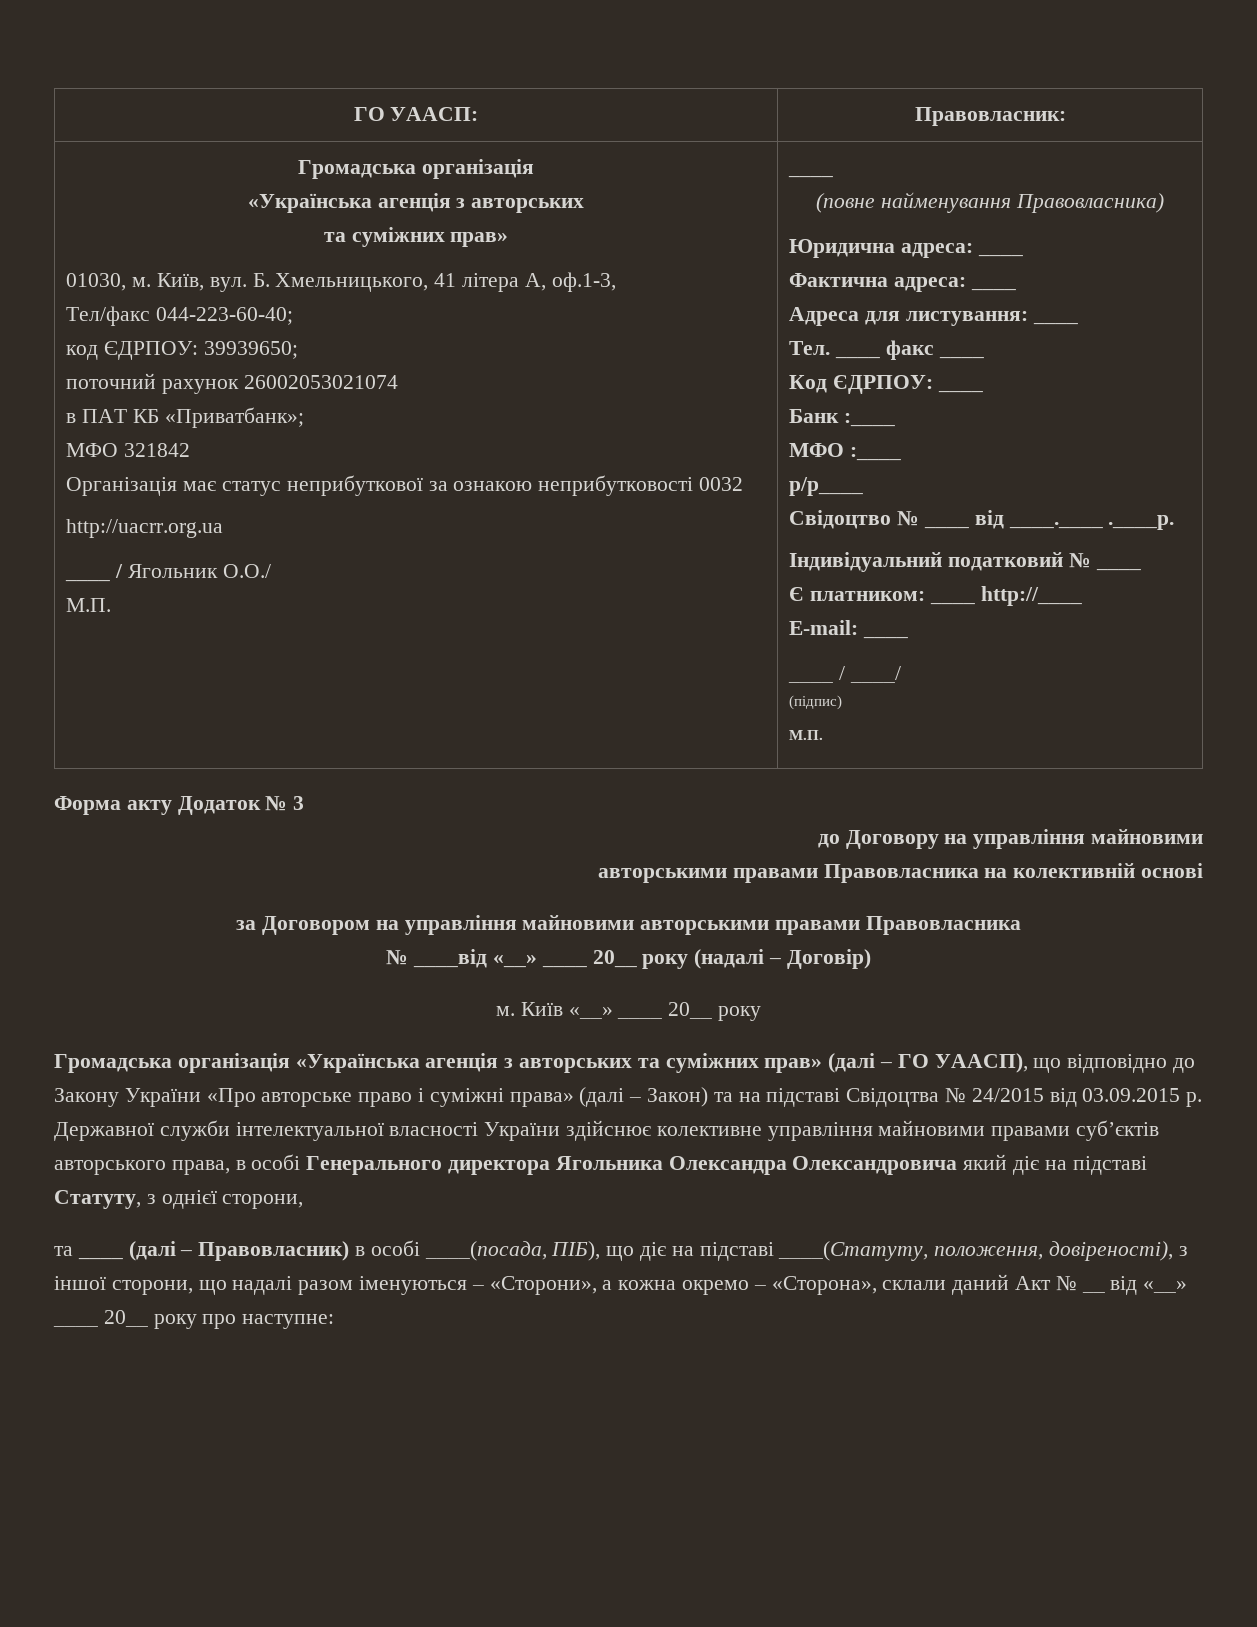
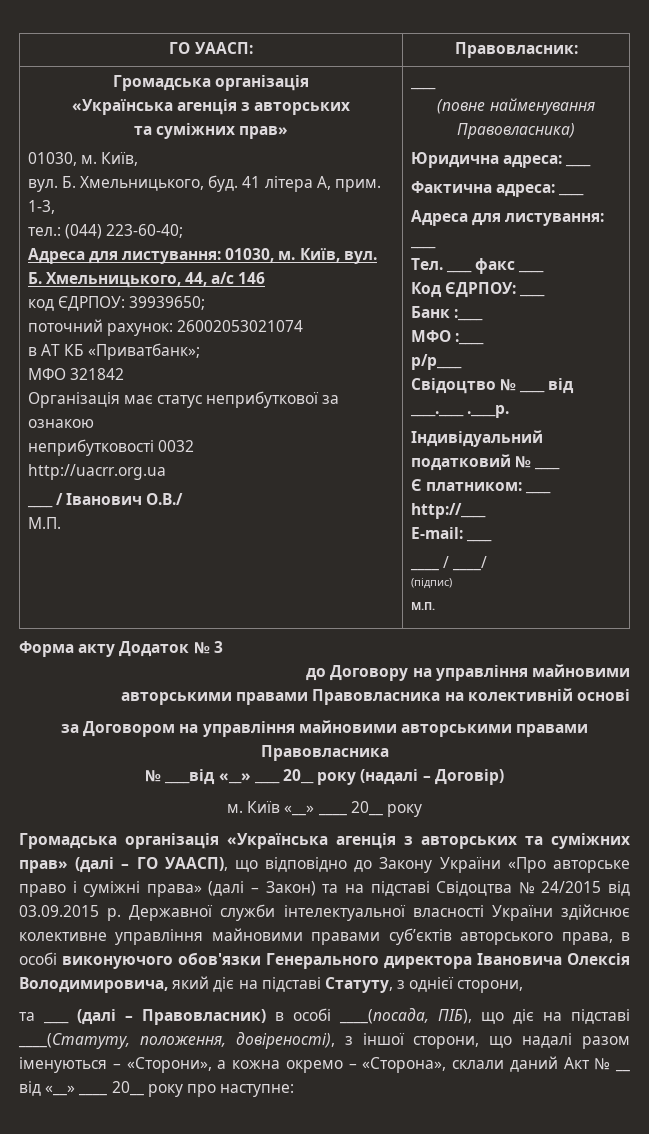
[209,273,429,292] вул. Б. Хмельницького, -> [27,175,239,192] // вул. Б. Хмельницького, буд.
[551,272,616,292] [66,306,294,326] оф.1-3, // Тел/факс 044-223-60-40; -> [334,179,381,192] [27,200,55,214] [27,224,184,239] [27,248,377,264] [27,272,266,288] прим. 1-3, // тел.: (044) 223-60-40; // Адреса для листування: 01030, м. Київ, вул. Б. Хмельницького, 44, а/c 146
[162,379,240,394] рахунок -> [106,323,173,336] рахунок:
[82,409,128,423] ПАТ -> [40,344,60,356] АТ
(533, 486) none -> (94, 423) //
[128,564,271,578] Ягольник О.О./ -> [66,493,184,505] Іванович О.В./
[306,1156,958,1175] Генерального директора Ягольника Олександра Олександровича -> [62,952,630,969] [19,977,168,993] виконуючого обов'язки Генерального директора Івановича Олексія Володимировича,

